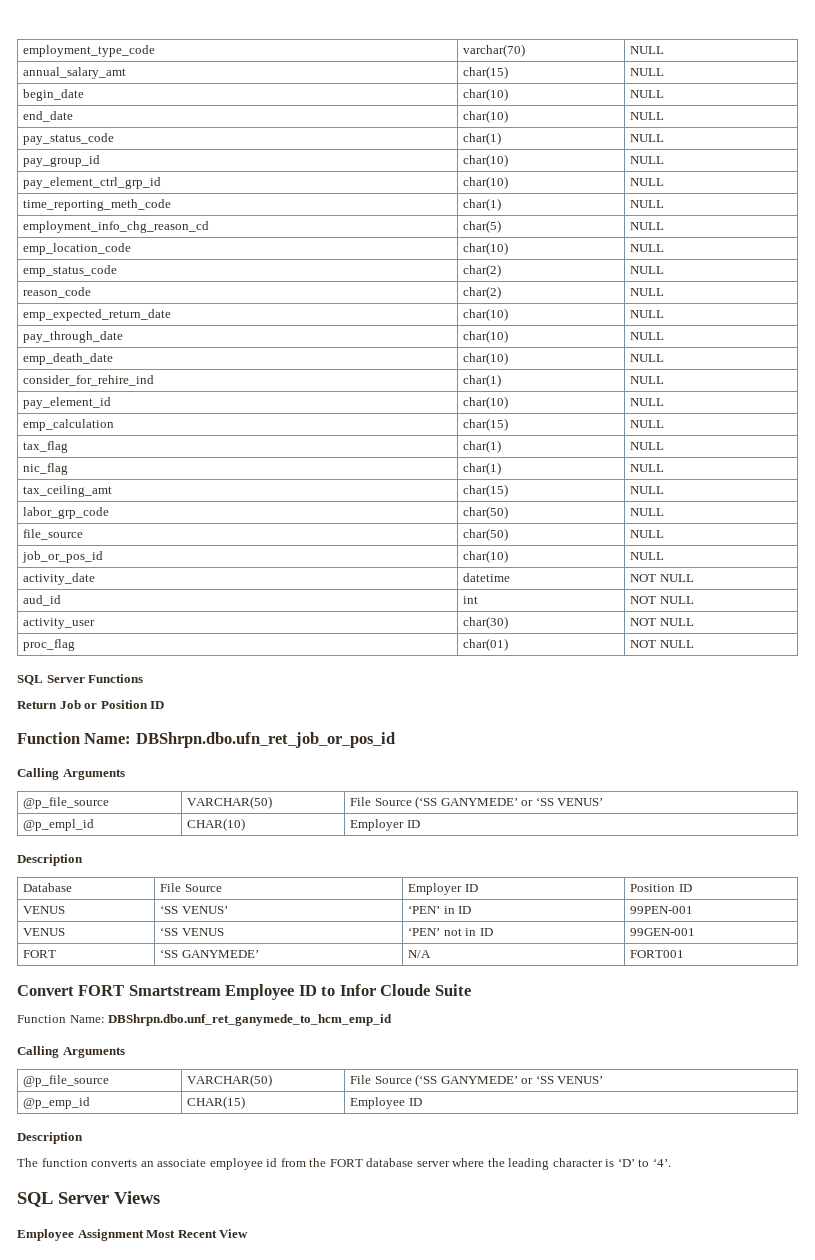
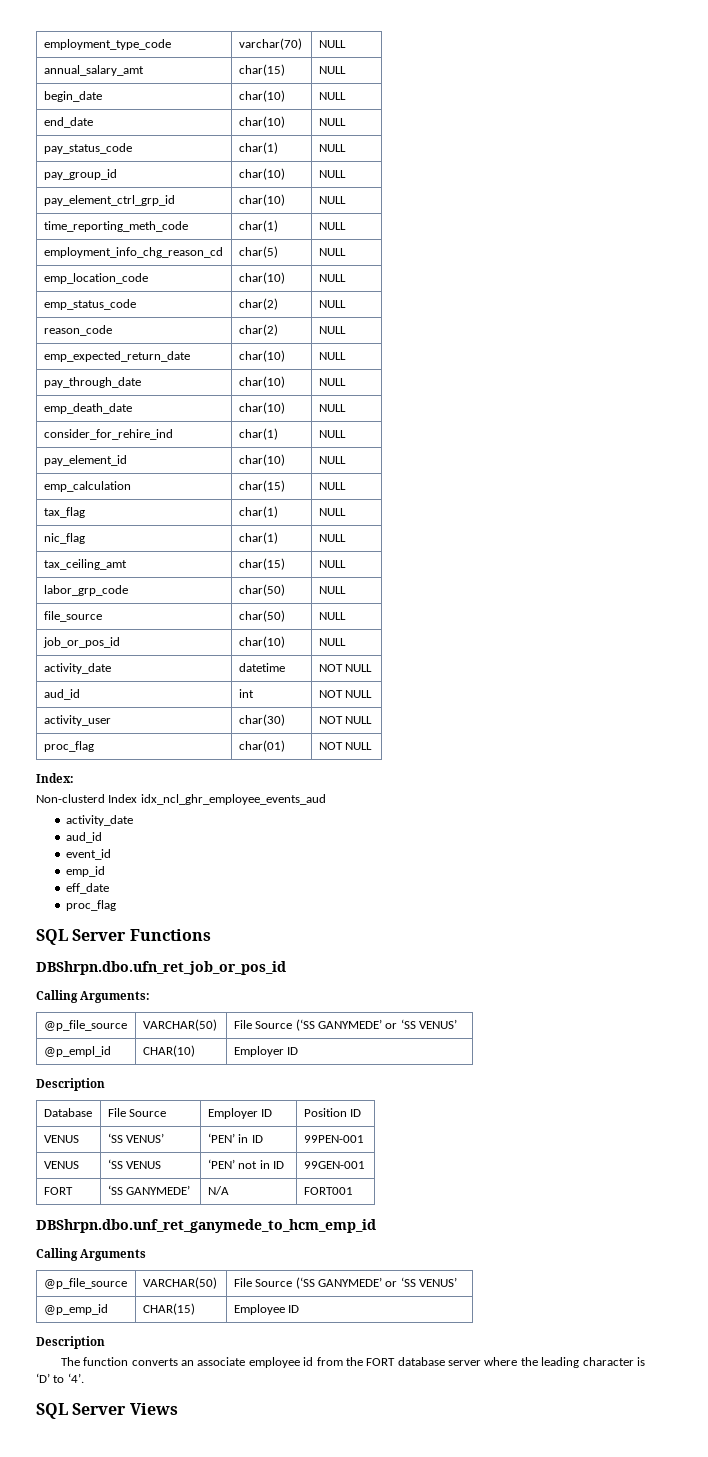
[17,674,144,685] [17,700,165,709] [17,732,132,744] SQL Server Functions // Return Job or Position ID // Function Name: -> [36,773,74,783] [36,794,326,805] [66,815,134,826] [66,832,103,843] [66,849,112,860] [66,866,106,877] [66,883,110,894] [66,900,117,911] [36,929,211,945] Index: // Non-clusterd Index idx_ncl_ghr_employee_events_aud // activity_date // aud_id // event_id // emp_id // eff_date // proc_flag // SQL Server Functions //
[62,769,125,780] Arguments -> [80,991,151,1003] Arguments:
[17,984,471,1000] [17,1015,105,1023] Convert FORT Smartstream Employee ID to Infor Cloude Suite // Function Name: -> (353, 1191) none
[17,1229,249,1241] // Employee Assignment Most Recent View -> (178, 1409) none

